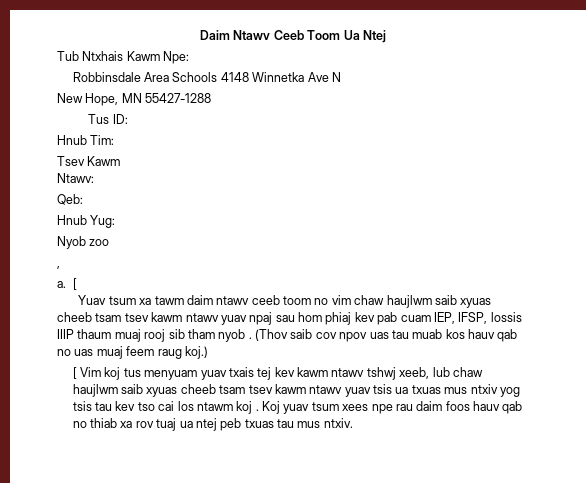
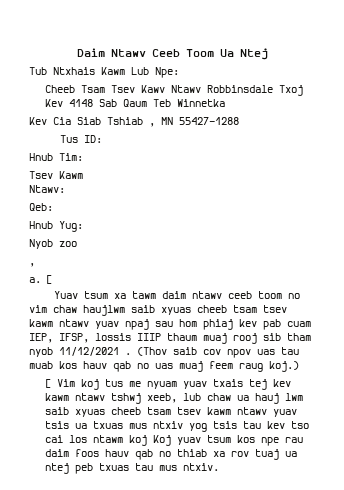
(160, 56) none -> [131,67,149,75] Lub
[72,72,341,82] [57,93,119,106] Robbinsdale Area Schools 4148 Winnetka Ave N // New Hope, -> [44,85,303,96] [44,99,225,107] [29,117,155,127] Cheeb Tsam Tsev Kawv Ntawv Robbinsdale Txoj Kev 4148 Sab Qaum Teb Winnetka // Kev Cia Siab Tshiab ,
(246, 335) none -> [59,347,119,356] 11/12/2021
[144,370,198,380] menyuam -> [128,381,177,389] me nyuam
[72,384,118,397] haujlwm -> [236,393,303,404] ua hauj lwm
[255,409,259,411] . -> (147, 440) none
[342,404,369,411] xees -> [236,435,255,443] kos

